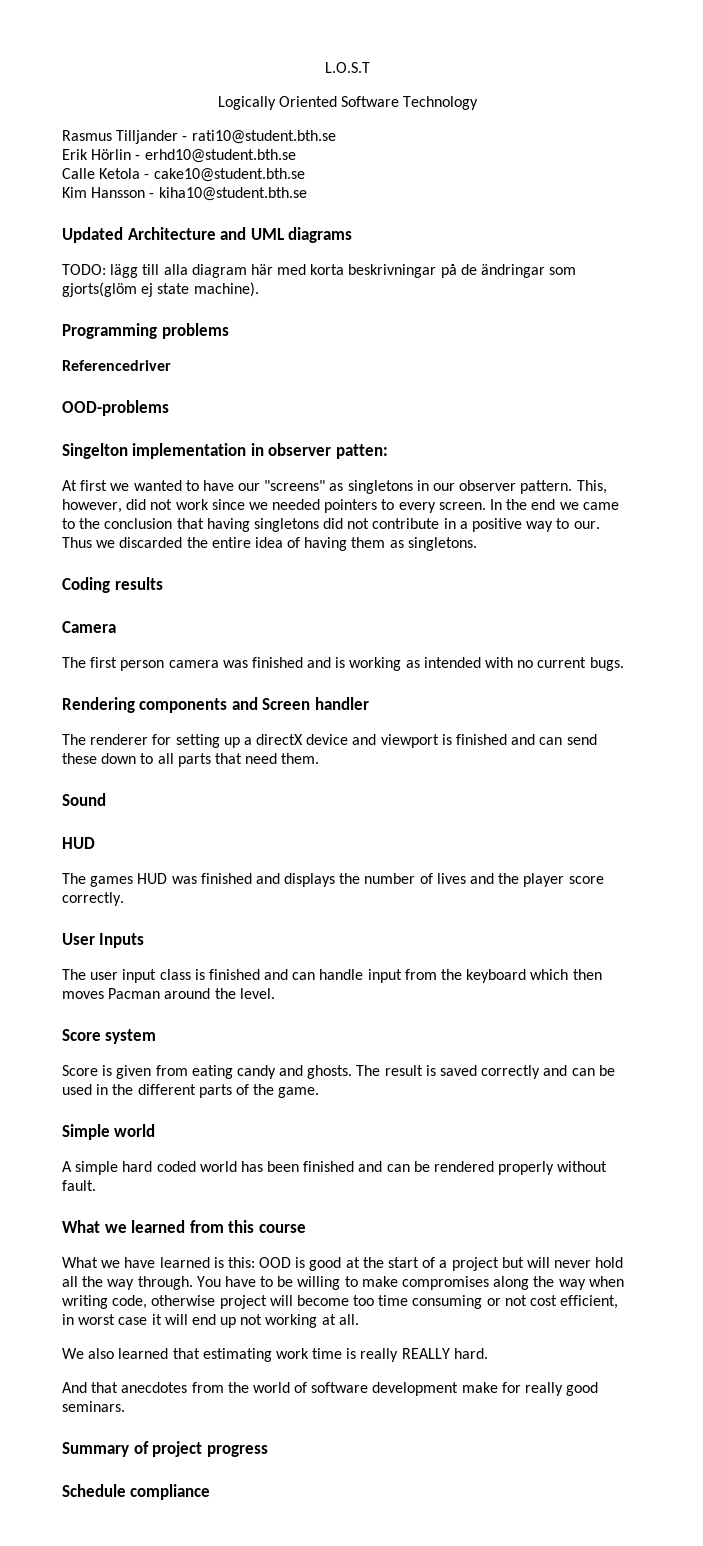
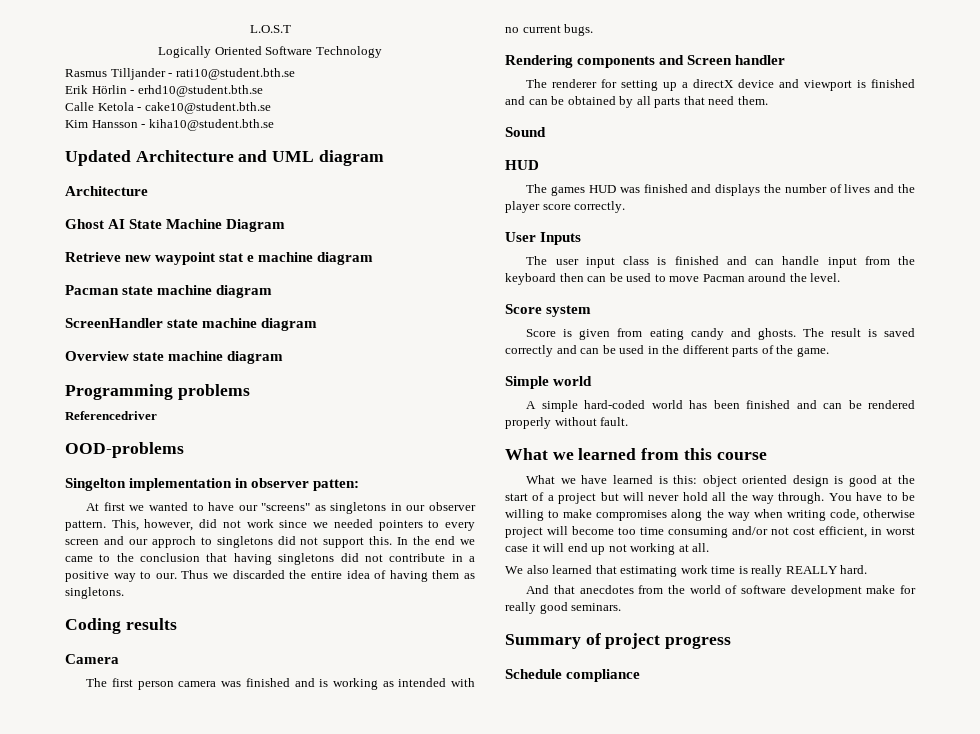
[288,227,353,243] [62,264,577,278] [62,282,259,297] diagrams // TODO: lägg till alla diagram här med korta beskrivningar på de ändringar som gjorts(glöm ej state machine). -> [318,150,384,166] [65,186,148,196] [65,219,286,232] [65,252,374,265] [65,285,273,298] [65,318,318,331] [65,351,284,364] diagram // Architecture // Ghost AI State Machine Diagram // Retrieve new waypoint stat e machine diagram // Pacman state machine diagram // ScreenHandler state machine diagram // Overview state machine diagram
[438,502,486,510] screen. -> [65,536,393,548] screen and our approch to singletons did not support this.
[566,734,597,745] [62,753,154,764] send these down to -> [551,96,634,108] be obtained by
[530,969,602,980] [62,991,104,999] which then moves -> [559,273,700,282] then can be used to move
[122,1161,196,1172] hard coded -> [584,400,646,409] hard-coded
[259,1257,292,1268] OOD -> [702,475,829,487] object oriented design
[486,1298,501,1306] or -> [732,526,768,535] and/or

